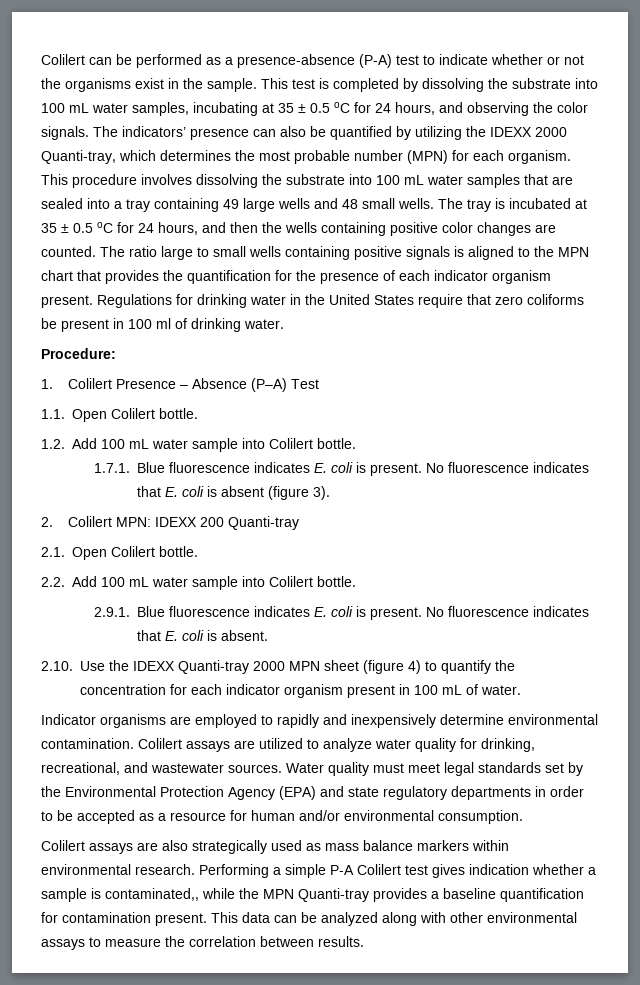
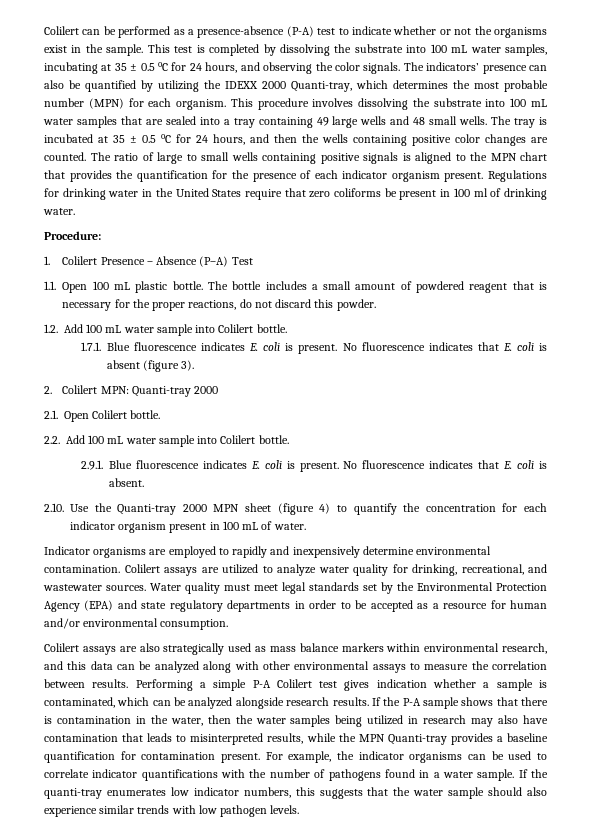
(157, 251) none -> [142,152,154,161] of
[111,408,198,419] Colilert bottle. -> [92,281,547,293] [62,299,376,311] 100 mL plastic bottle. The bottle includes a small amount of powdered reagent that is necessary for the proper reactions, do not discard this powder.
[154,516,299,530] IDEXX 200 Quanti-tray -> [131,386,219,397] Quanti-tray 2000
[133,661,175,671] IDEXX -> (112, 507) none
[135,864,596,878] [41,888,584,902] [41,912,238,926] research. Performing a simple P-A Colilert test gives indication whether a sample is contaminated,, while the MPN Quanti-tray provides a baseline quantification for contamination present. This -> [501,643,547,654] [44,661,87,670] research, and this
(364, 941) none -> [135,679,548,691] [44,697,548,709] [44,715,548,727] [44,733,548,745] [44,751,548,763] [44,769,548,781] [44,787,547,799] [44,805,300,817] Performing a simple P-A Colilert test gives indication whether a sample is contaminated, which can be analyzed alongside research results. If the P-A sample shows that there is contamination in the water, then the water samples being utilized in research may also have contamination that leads to misinterpreted results, while the MPN Quanti-tray provides a baseline quantification for contamination present. For example, the indicator organisms can be used to correlate indicator quantifications with the number of pathogens found in a water sample. If the quanti-tray enumerates low indicator numbers, this suggests that the water sample should also experience similar trends with low pathogen levels.

